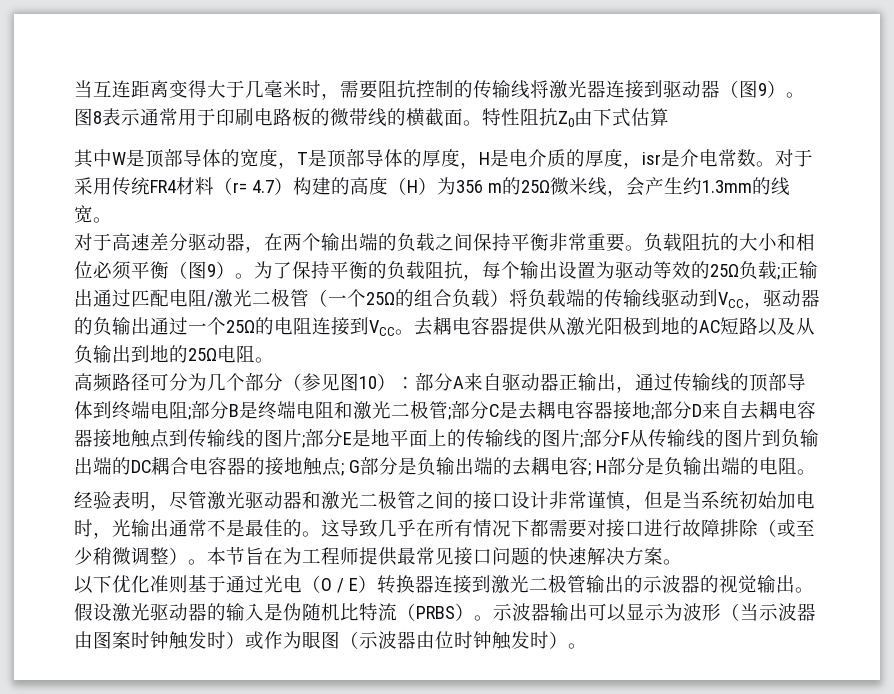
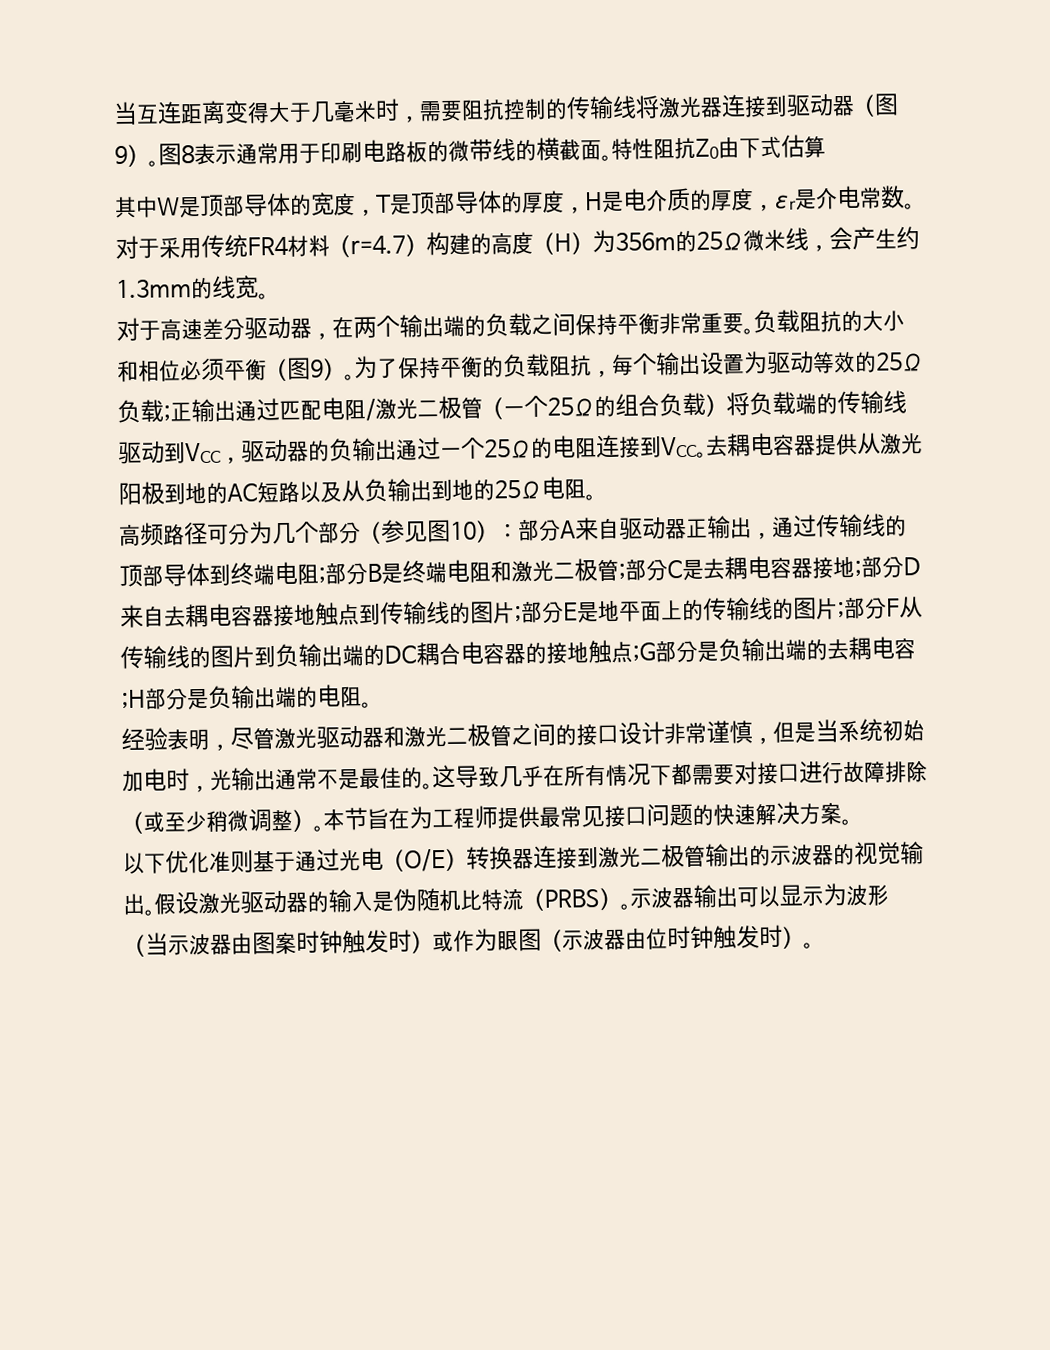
[642,152,661,165] isr -> [774,194,797,210] εr
[233,180,274,193] r= 4.7 -> [350,235,406,255] r=4.7
[455,180,502,193] 356 m -> [615,232,676,251] 356m
[341,460,360,476] ; G -> [632,642,656,662] ;G
[587,460,607,476] ; H -> [121,689,146,710] ;H
[321,578,358,593] O / E -> [404,848,446,872] O/E

